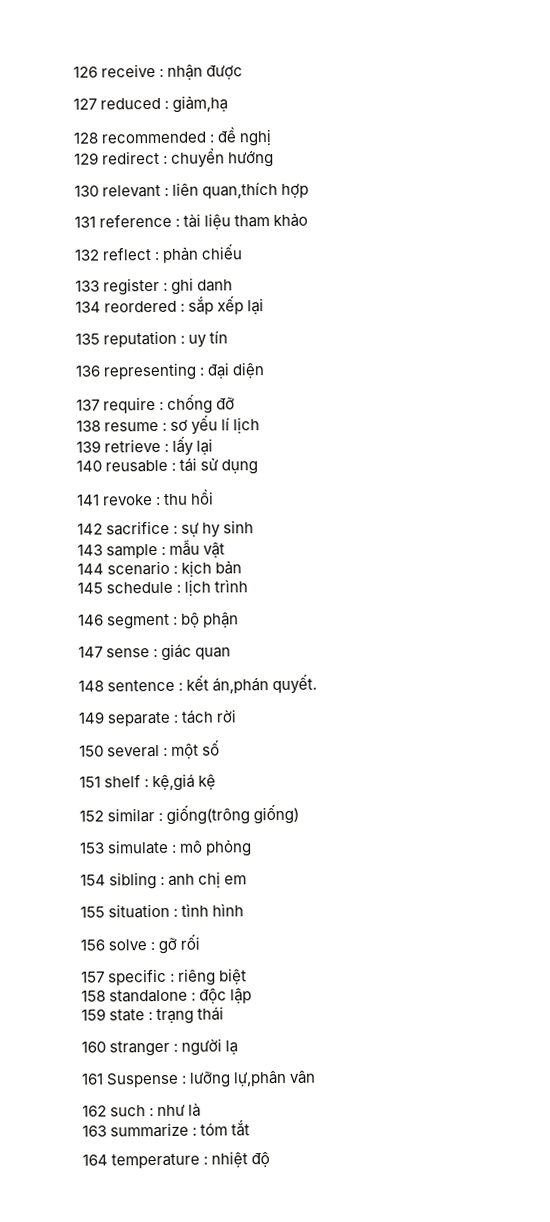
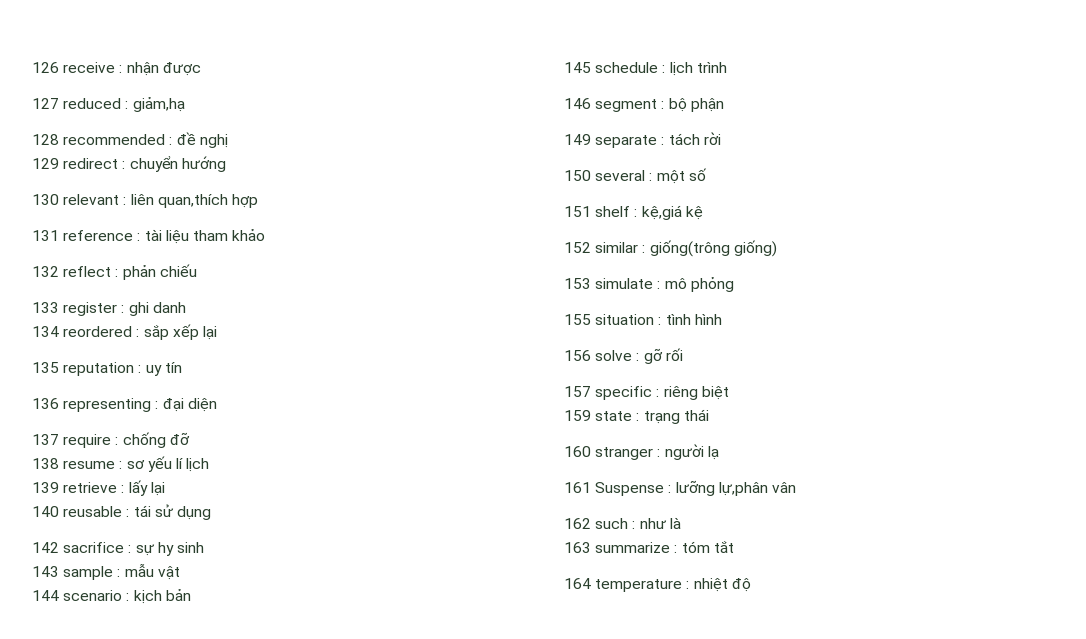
[76,489,215,506] // 141 revoke : thu hồi -> (211, 513) none
[78,643,232,661] [78,674,318,695] // 147 sense : giác quan // 148 sentence : kết án,phán quyết. -> (724, 105) none
[80,871,248,890] // 154 sibling : anh chị em -> (734, 284) none
[81,987,253,1005] // 158 standalone : độc lập -> (729, 393) none

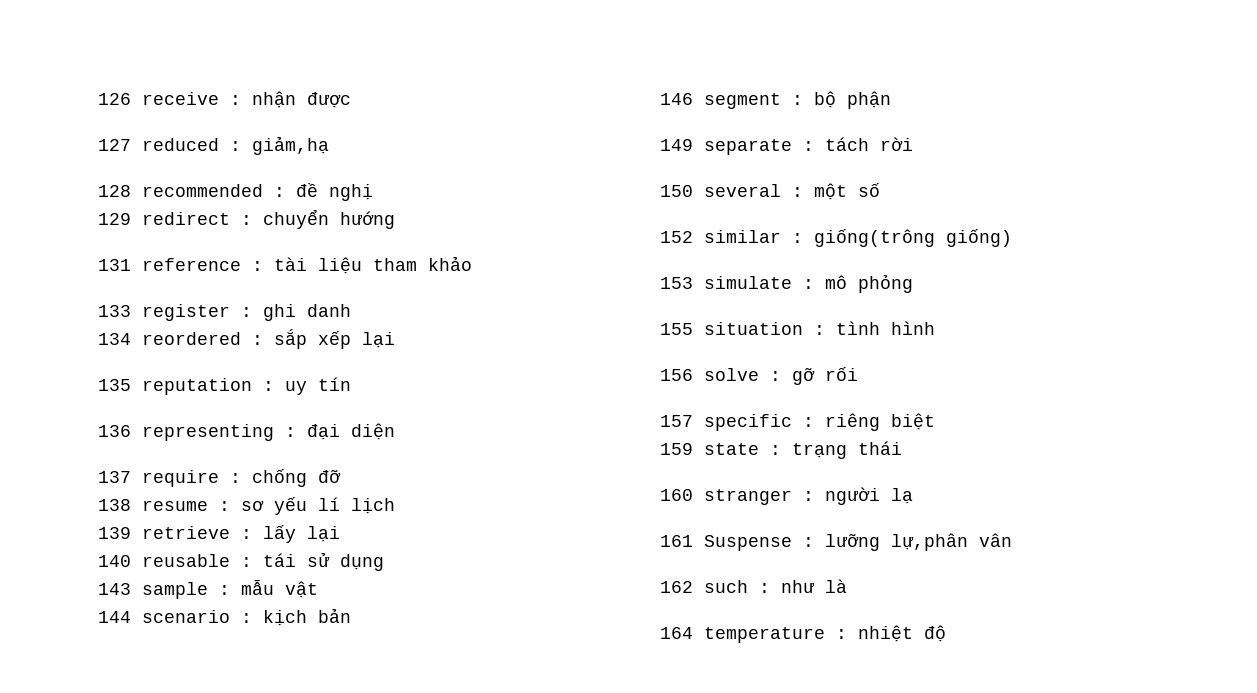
[32,194,258,208] // 130 relevant : liên quan,thích hợp -> (395, 220) none
[32,264,197,280] // 132 reflect : phản chiếu -> (472, 263) none
[32,542,204,556] // 142 sacrifice : sự hy sinh -> (384, 562) none
[564,62,727,76] // 145 schedule : lịch trình -> (351, 615) none
[564,205,703,220] // 151 shelf : kệ,giá kệ -> (880, 190) none
[564,541,734,553] // 163 summarize : tóm tắt -> (847, 586) none

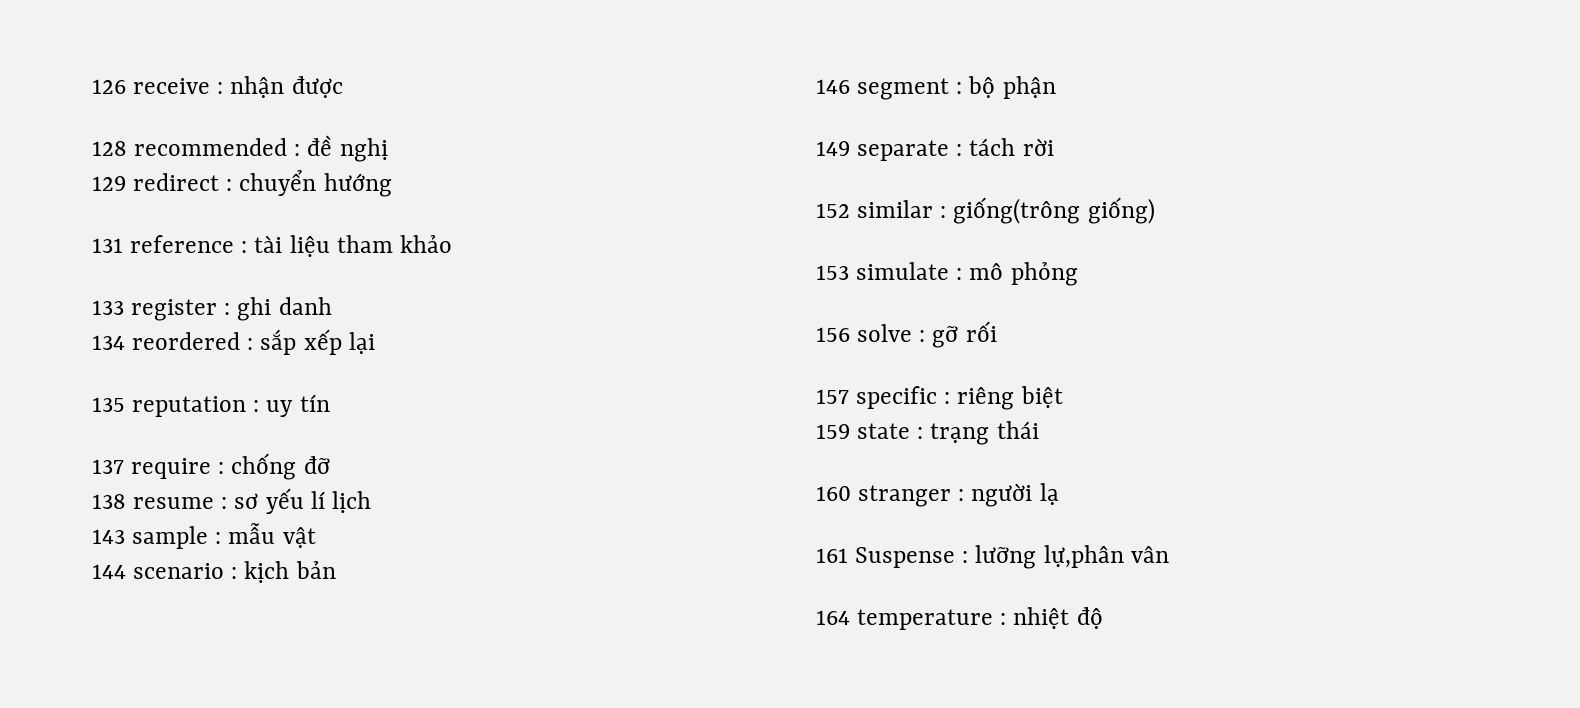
[98,136,329,155] // 127 reduced : giảm,hạ -> (343, 87) none
[98,423,395,441] // 136 representing : đại diện -> (330, 403) none
[98,525,340,543] [98,552,384,571] // 139 retrieve : lấy lại // 140 reusable : tái sử dụng -> (371, 502) none
[660,183,880,200] // 150 several : một số -> (1054, 147) none
[660,321,935,335] // 155 situation : tình hình -> (1078, 274) none
[660,579,847,593] // 162 such : như là -> (1169, 554) none

